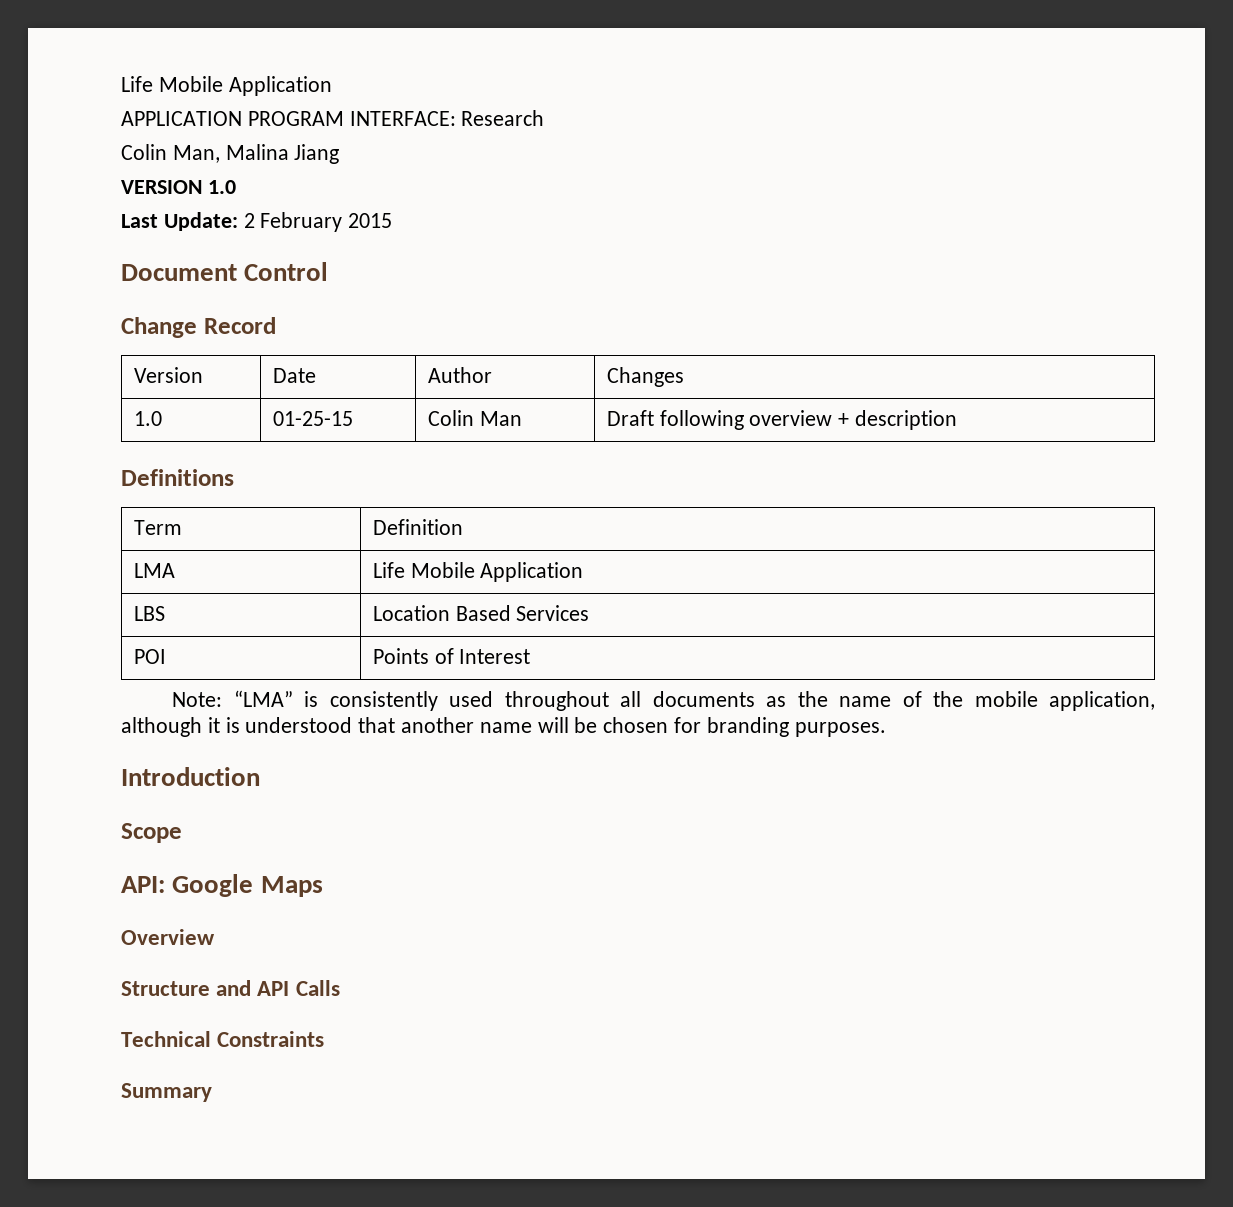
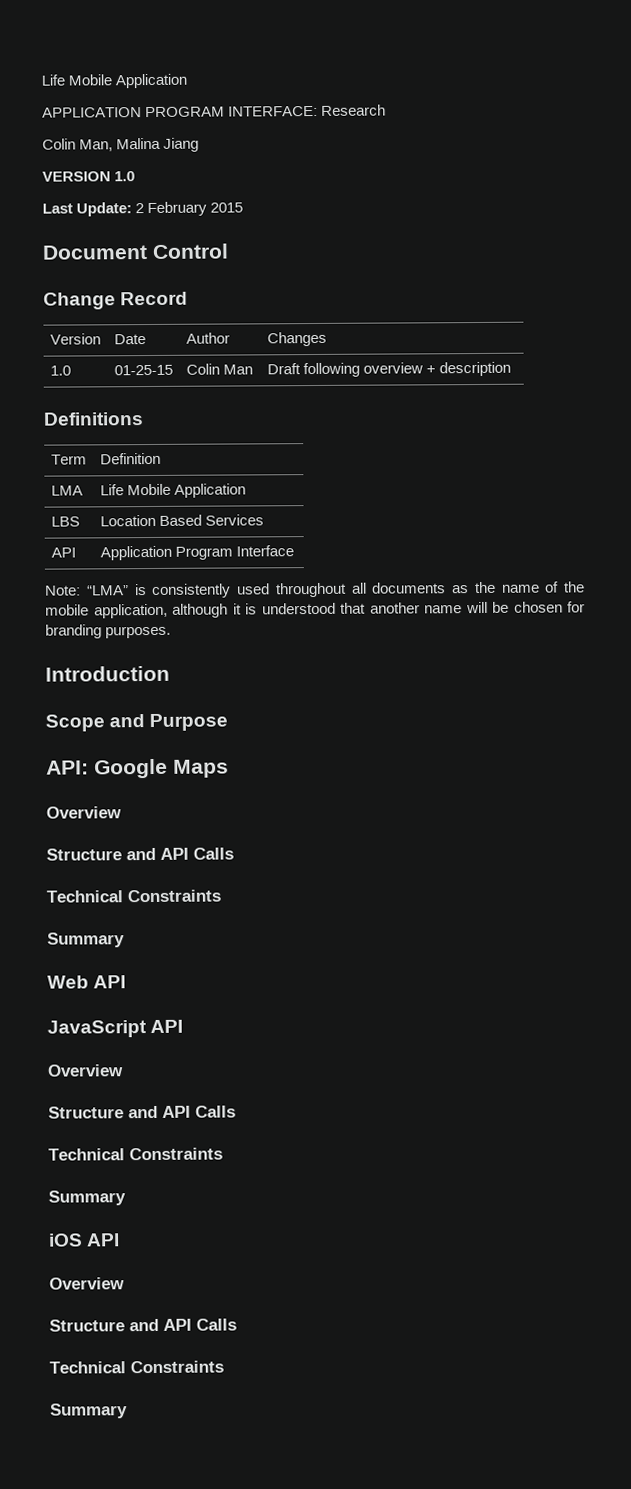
[133,649,166,664] [372,648,531,664] POI | Points of Interest -> [50,547,76,558] [99,545,294,561] API | Application Program Interface
(182, 833) none -> [109,713,229,732] and Purpose
(212, 1092) none -> [47,975,127,989] [47,1019,184,1038] [47,1064,124,1077] [48,1105,236,1119] [48,1147,223,1161] [48,1190,126,1206] [48,1233,121,1247] [49,1277,125,1290] [49,1318,237,1332] [49,1360,224,1374] [50,1403,128,1419] // Web API // JavaScript API // Overview // Structure and API Calls // Technical Constraints // Summary // iOS API // Overview // Structure and API Calls // Technical Constraints // Summary

